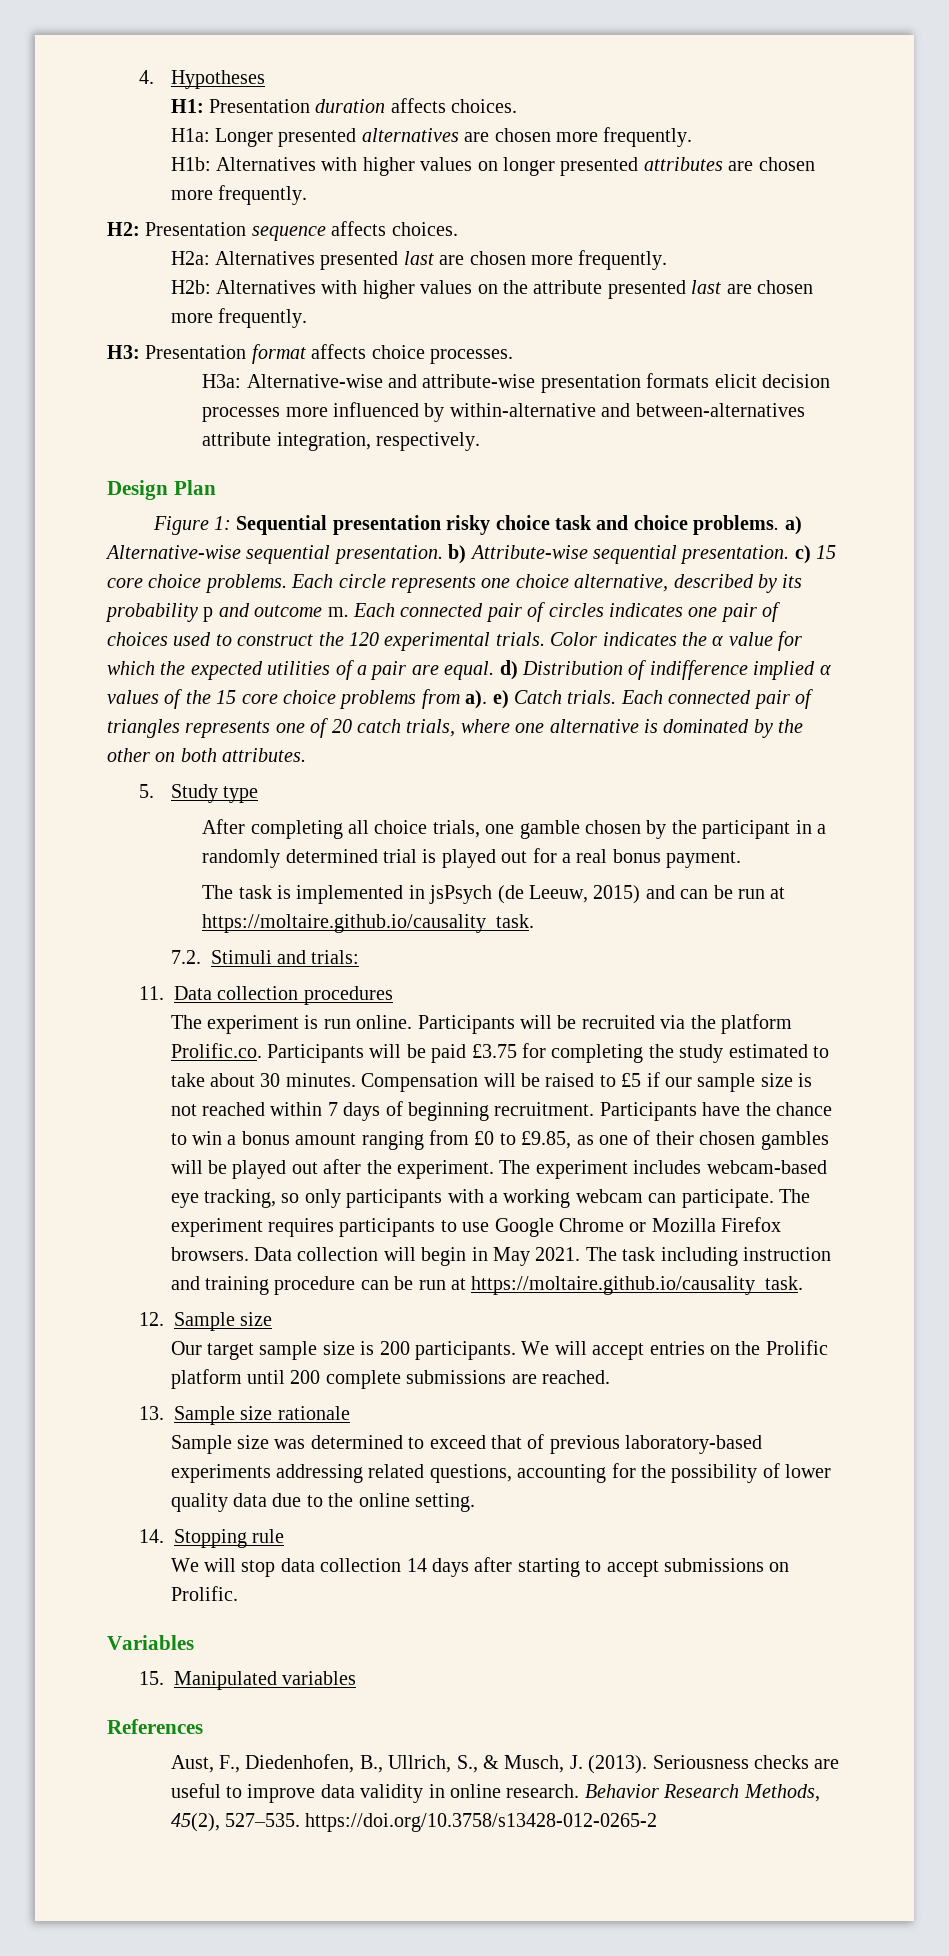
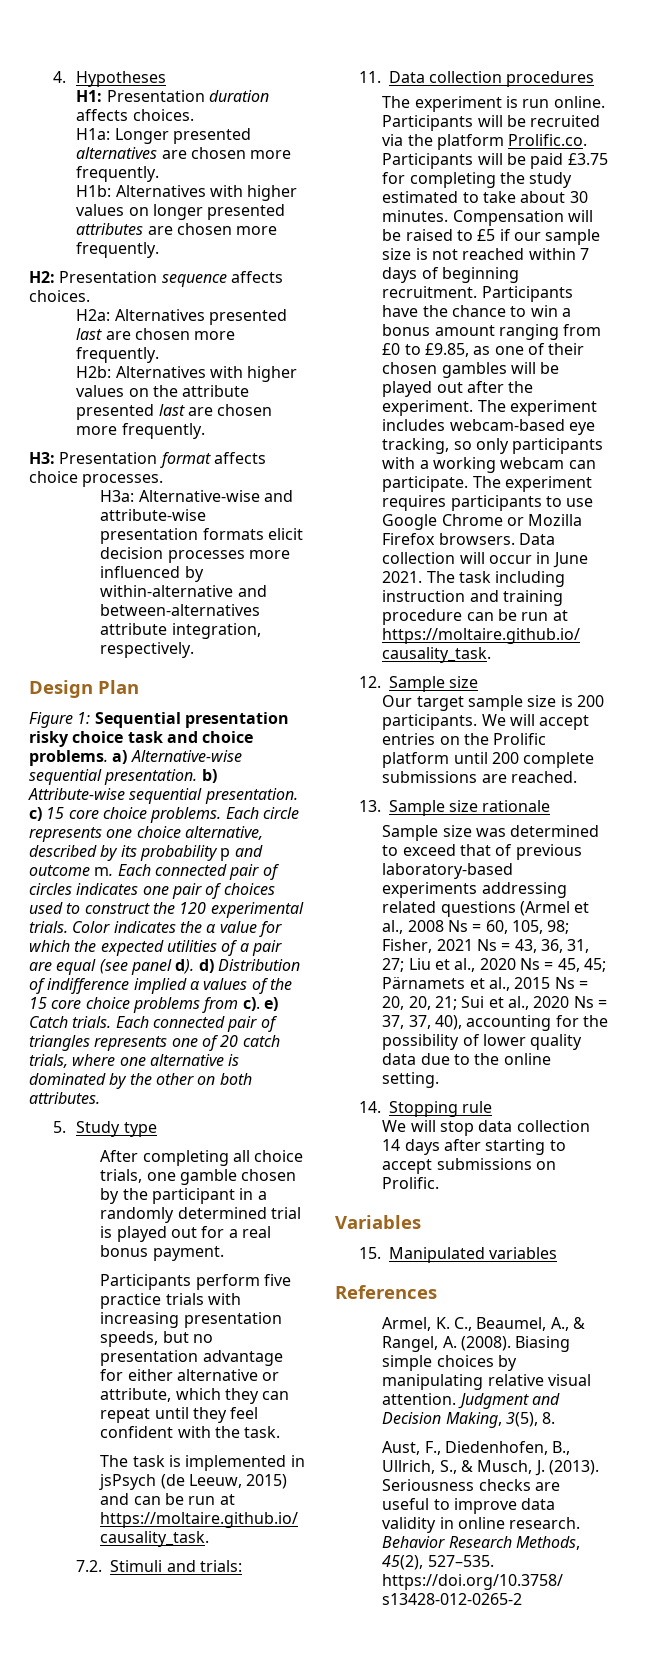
[444,661,495,680] equal. -> [56,959,195,975] equal (see panel d).
[465,690,488,709] a). -> [242,997,260,1011] c).
(742, 859) none -> [100,1274,291,1290] [100,1293,241,1309] [100,1312,282,1328] [100,1331,213,1347] [100,1350,283,1366] [100,1369,280,1381] [100,1388,290,1404] [100,1407,259,1423] [100,1426,281,1438] // Participants perform five practice trials with increasing presentation speeds, but no presentation advantage for either alternative or attribute, which they can repeat until they feel confident with the task.
[421,1247,530,1266] begin in May -> [489,552,588,568] occur in June
[429,1464,512,1483] questions, -> [440,901,590,917] [382,920,570,934] [382,939,590,953] [382,958,607,972] [382,976,589,991] [382,996,608,1010] [382,1015,463,1030] questions (Armel et al., 2008 Ns = 60, 105, 98; Fisher, 2021 Ns = 43, 36, 31, 27; Liu et al., 2020 Ns = 45, 45; Pärnamets et al., 2015 Ns = 20, 20, 21; Sui et al., 2020 Ns = 37, 37, 40),
(203, 1726) none -> [382,1317,586,1331] [382,1336,571,1352] [382,1355,518,1371] [382,1374,592,1390] [382,1393,561,1409] [382,1412,556,1428] // Armel, K. C., Beaumel, A., & Rangel, A. (2008). Biasing simple choices by manipulating relative visual attention. Judgment and Decision Making, 3(5), 8.

